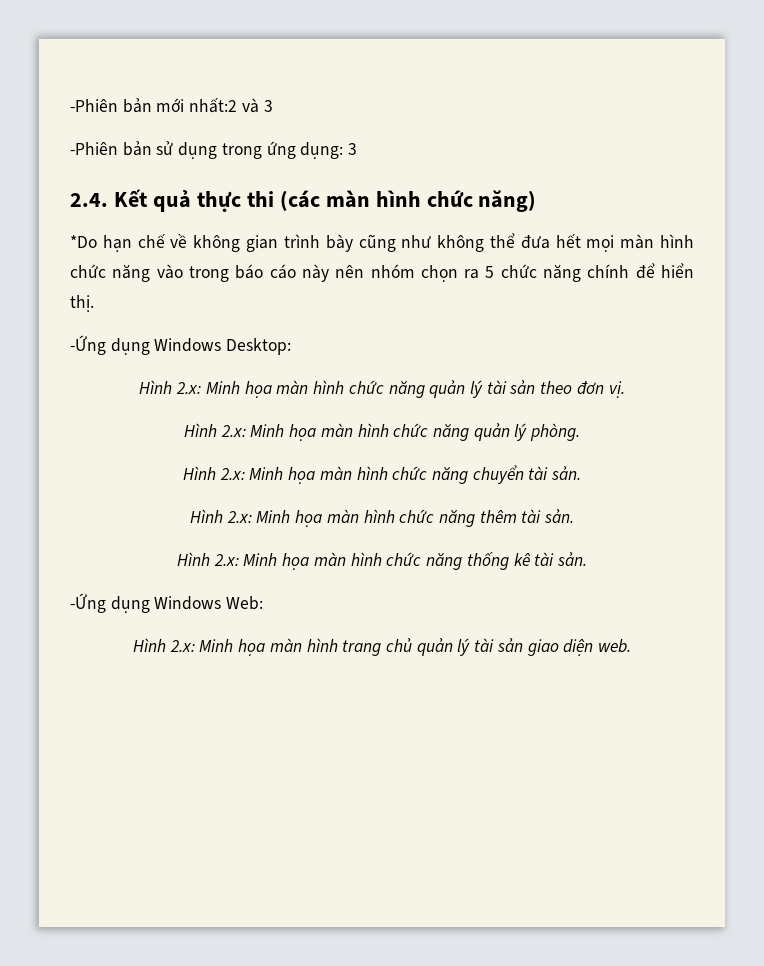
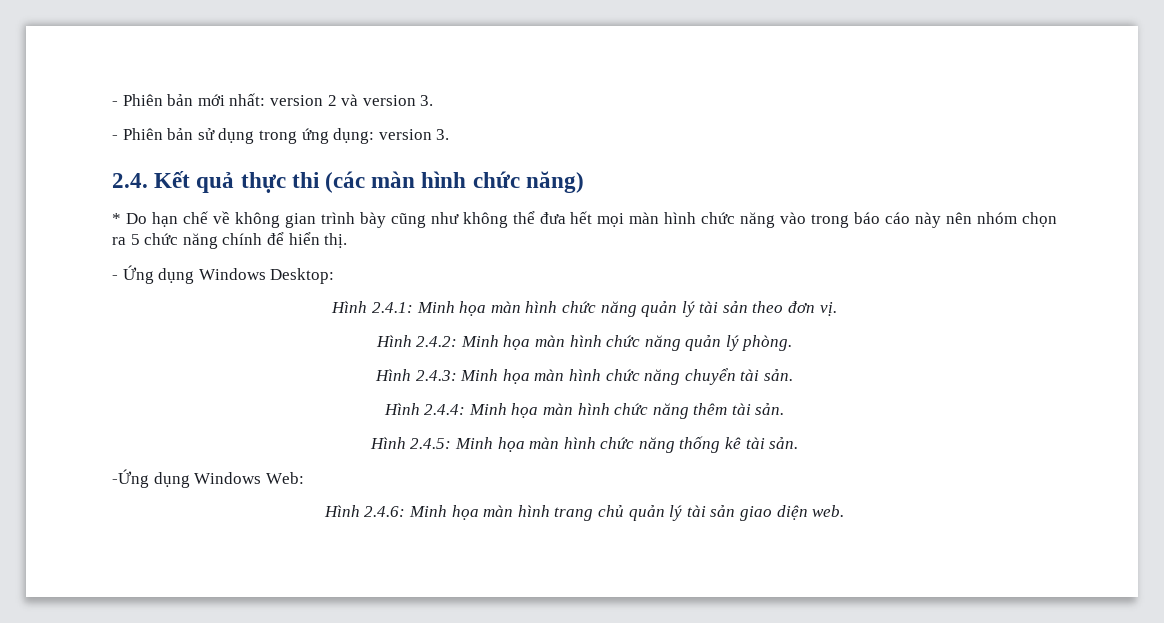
[70,98,273,113] [70,142,118,155] -Phiên bản mới nhất:2 và 3 // -Phiên -> [112,93,434,106] [112,128,163,140] - Phiên bản mới nhất: version 2 và version 3. // - Phiên
[348,143,358,155] 3 -> [378,129,450,140] version 3.
[70,235,97,248] *Do -> [112,213,147,224] * Do
[70,335,106,355] -Ứng -> [112,265,154,284] - Ứng
[176,382,202,394] 2.x: -> [371,302,413,313] 2.4.1:
[220,425,246,437] 2.x: -> [416,336,458,347] 2.4.2:
[219,468,245,480] 2.x: -> [415,370,457,381] 2.4.3:
[226,511,252,523] 2.x: -> [424,404,466,415] 2.4.4:
[213,554,239,566] 2.x: -> [410,438,452,449] 2.4.5:
[169,640,195,652] 2.x: -> [364,506,406,517] 2.4.6:

